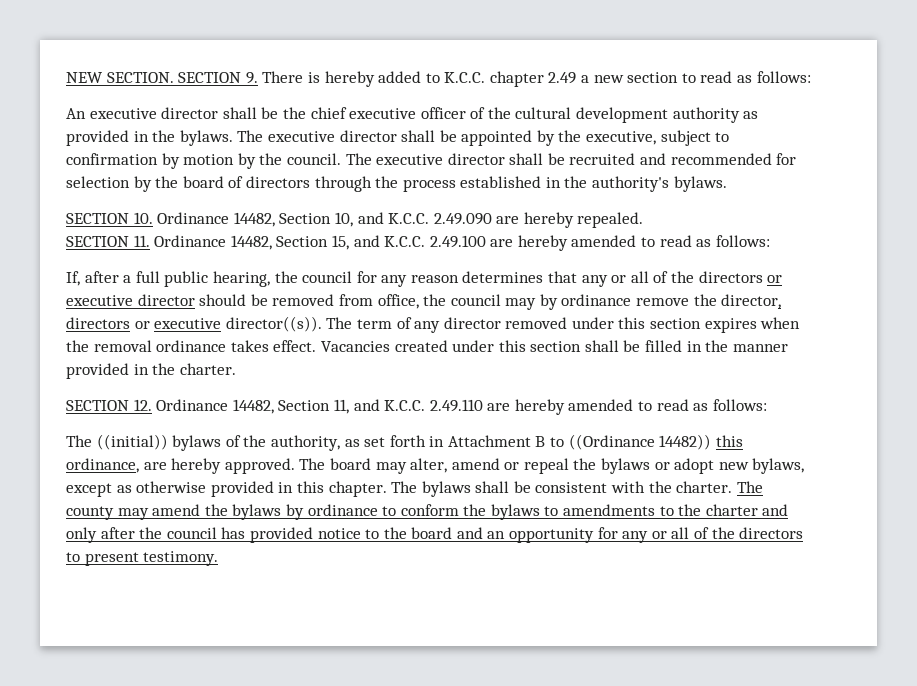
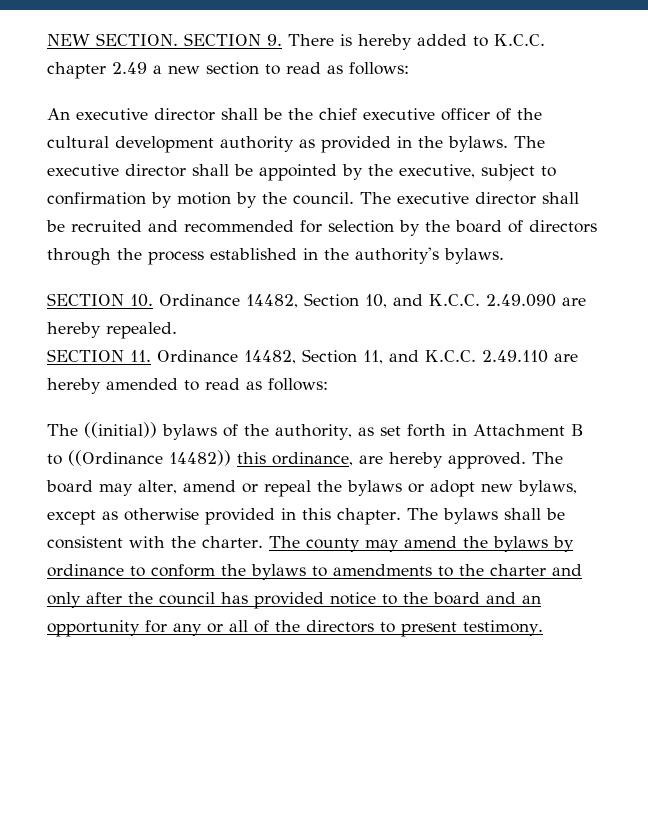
[331,235,770,251] [66,271,783,287] [66,294,782,310] [66,316,801,333] [66,340,788,352] [66,363,236,379] [66,399,331,414] 15, and K.C.C. 2.49.100 are hereby amended to read as follows: // If, after a full public hearing, the council for any reason determines that any or all of the directors or executive director should be removed from office, the council may by ordinance remove the director, directors or executive director((s)). The term of any director removed under this section expires when the removal ordinance takes effect. Vacancies created under this section shall be filled in the manner provided in the charter. // SECTION 12. Ordinance 14482, Section -> (357, 356) none

